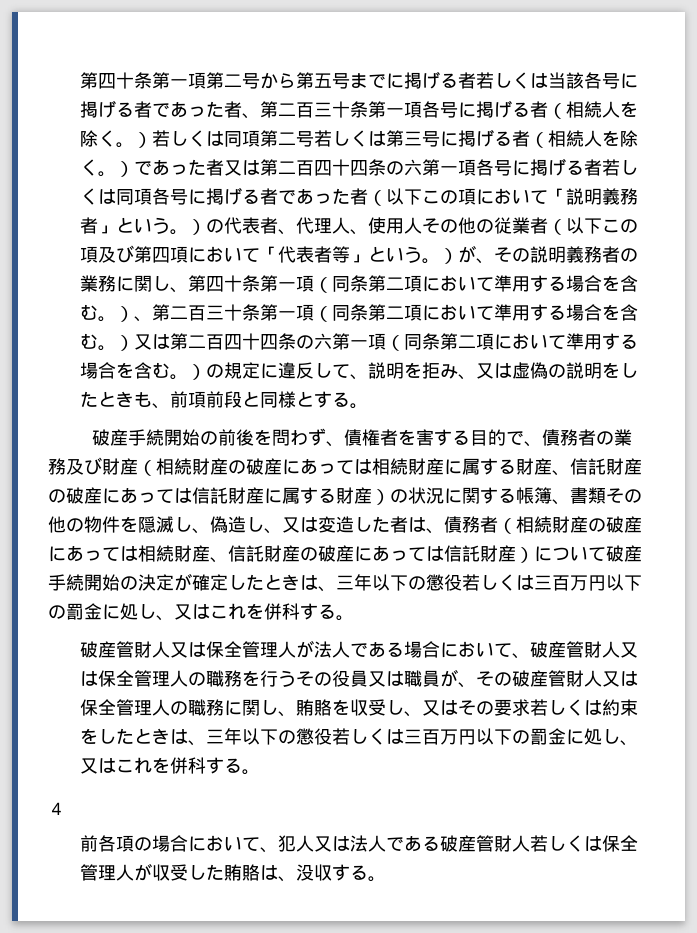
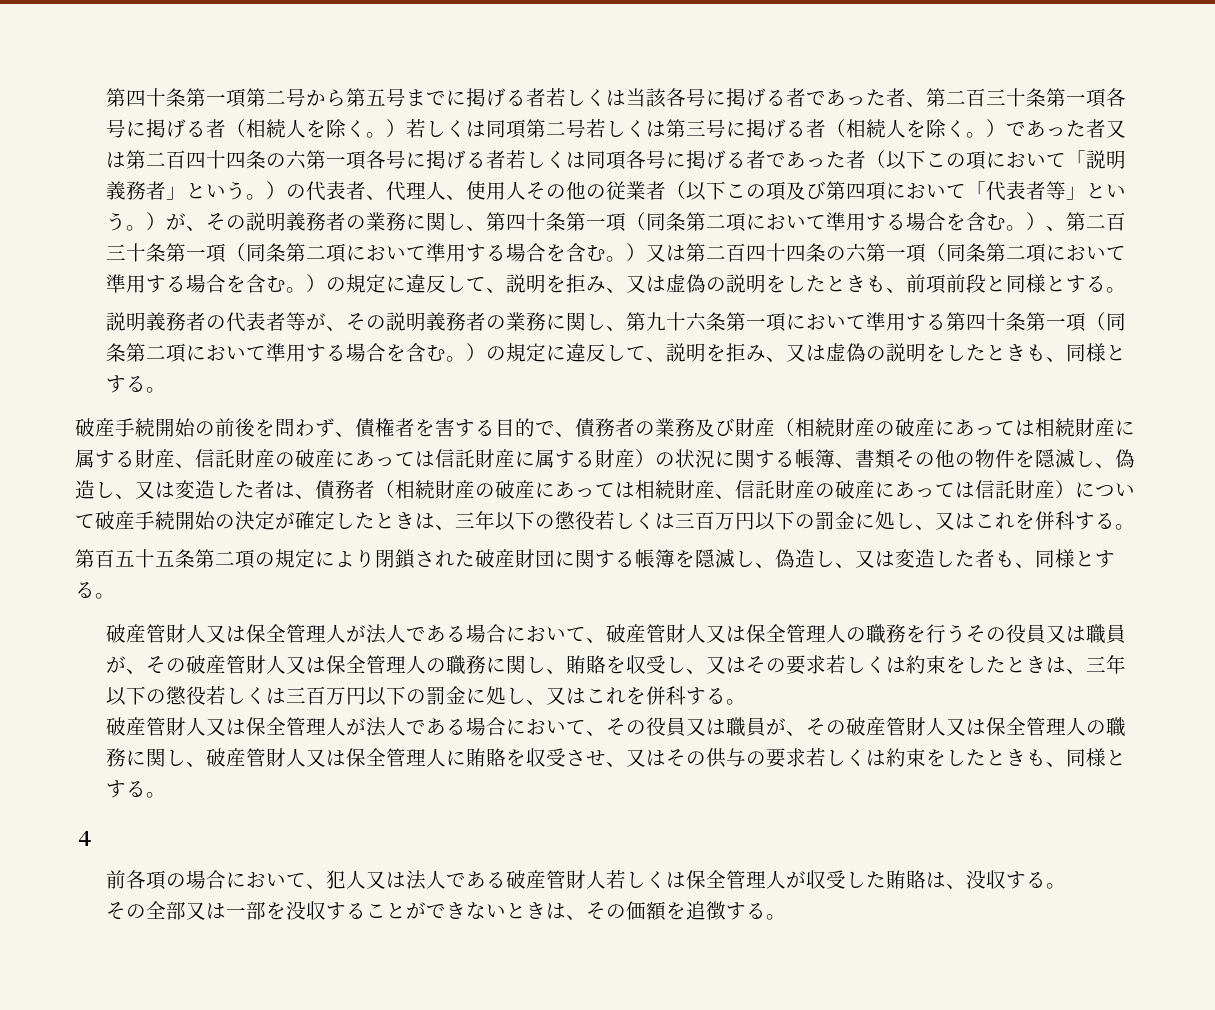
(369, 406) none -> [105,312,1126,332] [105,343,1126,363] [105,375,166,393] // 説明義務者の代表者等が、その説明義務者の業務に関し、第九十六条第一項において準用する第四十条第一項（同条第二項において準用する場合を含む。）の規定に違反して、説明を拒み、又は虚偽の説明をしたときも、同様とする。
(354, 618) none -> [75,549,1115,569] [75,582,115,599] // 第百五十五条第二項の規定により閉鎖された破産財団に関する帳簿を隠滅し、偽造し、又は変造した者も、同様とする。
(261, 772) none -> [105,717,1126,737] [105,748,1126,768] [105,780,166,798] // 破産管財人又は保全管理人が法人である場合において、その役員又は職員が、その破産管財人又は保全管理人の職務に関し、破産管財人又は保全管理人に賄賂を収受させ、又はその供与の要求若しくは約束をしたときも、同様とする。
(387, 879) none -> [105,901,786,921] // その全部又は一部を没収することができないときは、その価額を追徴する。

